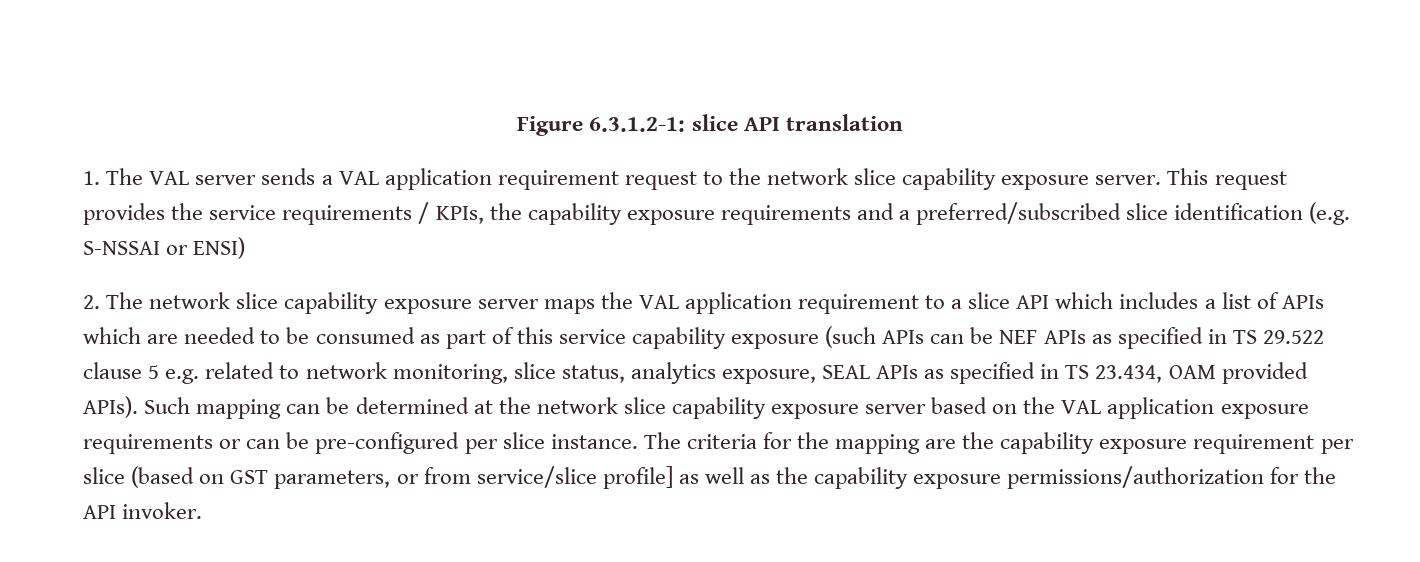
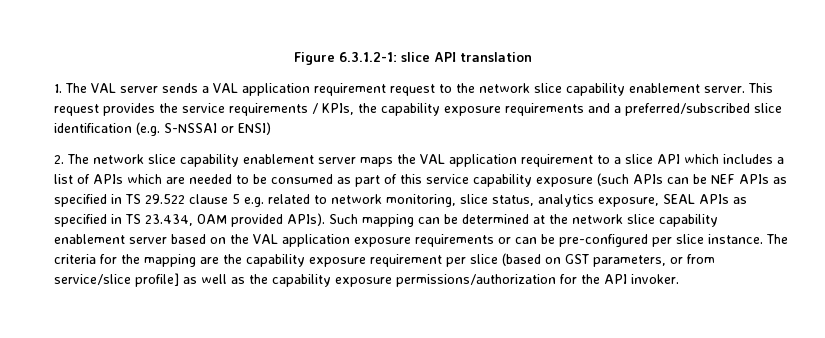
[1001,175,1090,190] exposure -> [629,83,701,93] enablement
[383,299,472,314] exposure -> [243,154,315,164] enablement
[770,404,859,419] exposure -> [54,234,126,244] enablement

